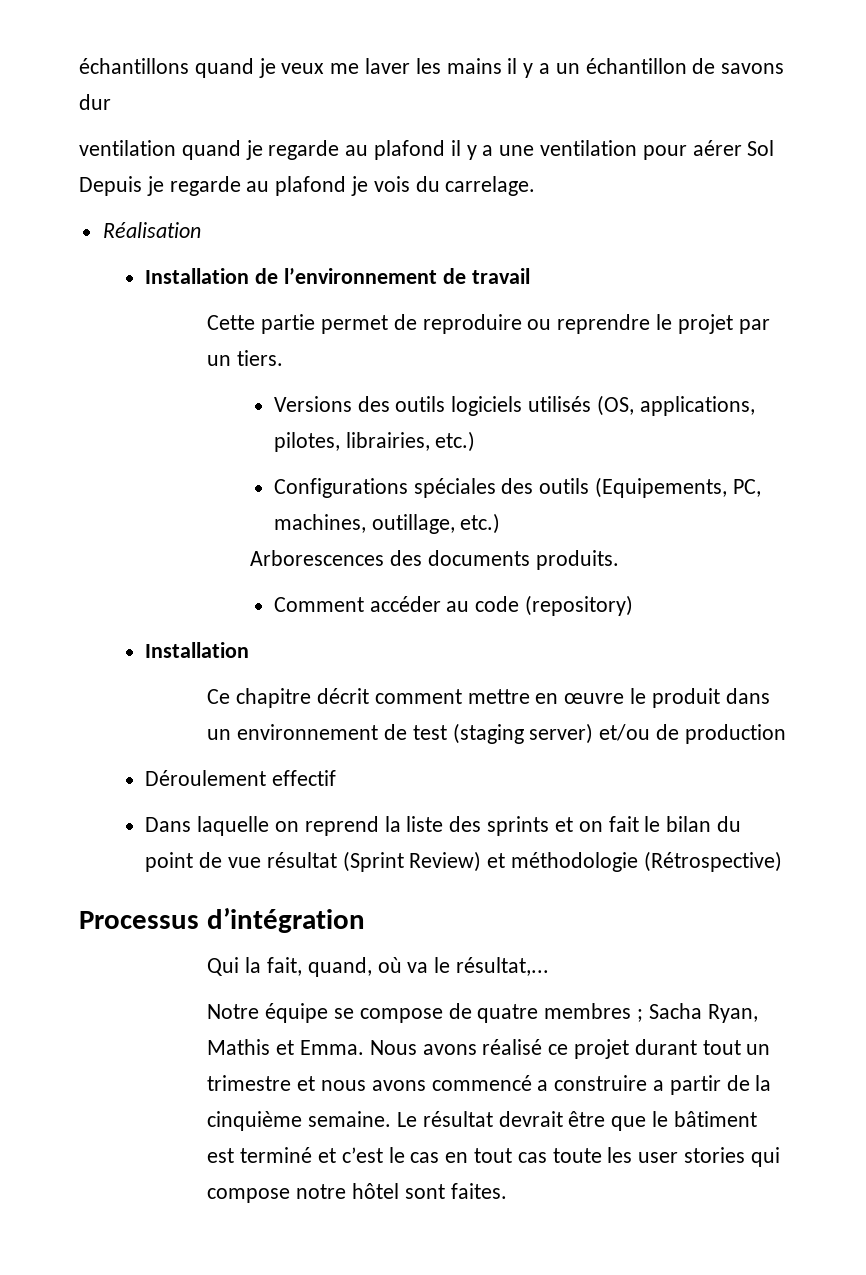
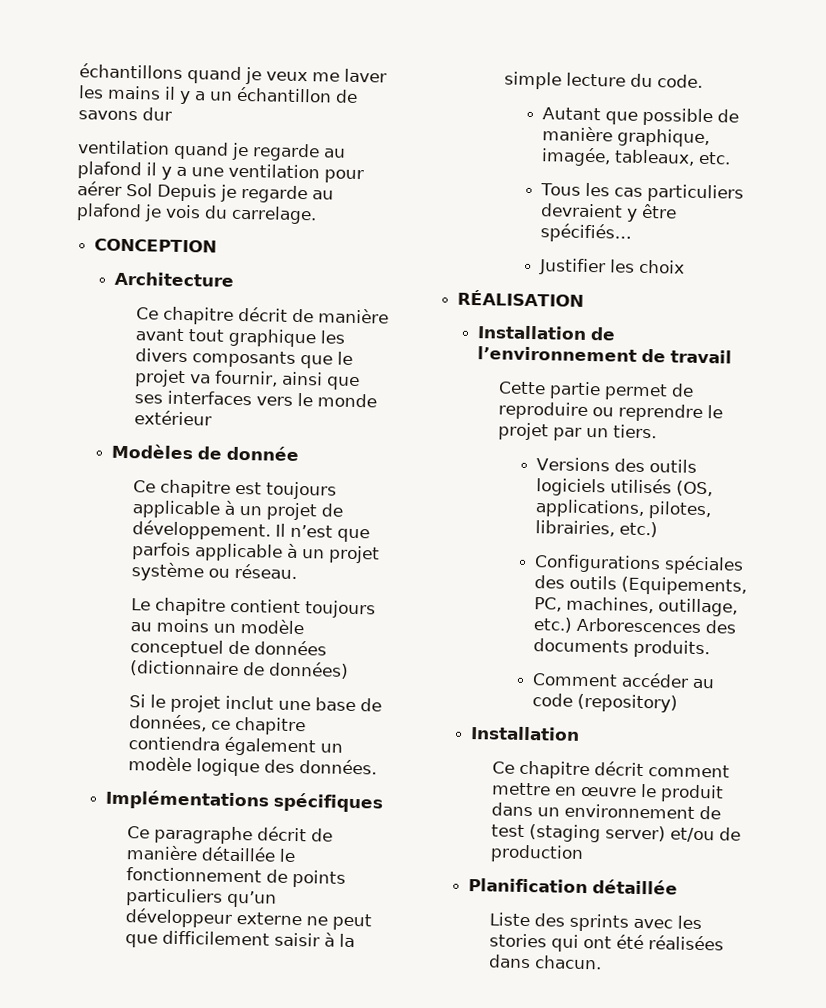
[102,222,201,238] Réalisation -> [94,238,218,253] [113,271,234,287] [136,306,390,325] [135,328,346,348] [135,348,354,369] [134,369,361,391] [134,390,378,408] [134,410,213,426] [110,443,299,462] [133,479,338,500] [132,500,344,521] [132,520,371,543] [132,542,381,564] [131,562,298,582] [131,597,377,619] [130,618,305,635] [130,639,328,658] [130,660,350,679] [129,694,383,713] [129,714,307,736] [128,736,344,757] [128,756,378,777] [104,789,383,813] [127,825,334,845] [126,845,297,863] [126,867,347,888] [126,888,278,908] [125,908,373,931] [125,930,356,948] [504,71,704,90] [541,107,739,127] [541,126,710,148] [540,147,731,167] [539,182,745,203] [539,203,677,222] [539,223,632,243] [537,258,685,276] [457,289,585,307] CONCEPTION // Architecture // Ce chapitre décrit de manière avant tout graphique les divers composants que le projet va fournir, ainsi que ses interfaces vers le monde extérieur // Modèles de donnée // Ce chapitre est toujours applicable à un projet de développement. Il n’est que parfois applicable à un projet système ou réseau. // Le chapitre contient toujours au moins un modèle conceptuel de données (dictionnaire de données) // Si le projet inclut une base de données, ce chapitre contiendra également un modèle logique des données. // Implémentations spécifiques // Ce paragraphe décrit de manière détaillée le fonctionnement de points particuliers qu’un développeur externe ne peut que difficilement saisir à la simple lecture du code. // Autant que possible de manière graphique, imagée, tableaux, etc. // Tous les cas particuliers devraient y être spécifiés… // Justifier les choix // RÉALISATION
(501, 523) // -> (573, 625) none
[145,770,337,786] [145,816,741,836] [145,851,782,872] [79,907,365,933] [207,957,550,977] [207,1003,758,1023] [207,1039,771,1059] [207,1075,772,1095] [207,1111,757,1131] [207,1147,780,1167] [207,1183,507,1203] Déroulement effectif // Dans laquelle on reprend la liste des sprints et on fait le bilan du point de vue résultat (Sprint Review) et méthodologie (Rétrospective) // Processus d’intégration // Qui la fait, quand, où va le résultat,... // Notre équipe se compose de quatre membres ; Sacha Ryan, Mathis et Emma. Nous avons réalisé ce projet durant tout un trimestre et nous avons commencé a construire a partir de la cinquième semaine. Le résultat devrait être que le bâtiment est terminé et c’est le cas en tout cas toute les user stories qui compose notre hôtel sont faites. -> [467,877,678,895] [489,912,703,932] [489,933,725,952] [489,954,603,970] Planification détaillée // Liste des sprints avec les stories qui ont été réalisées dans chacun.

